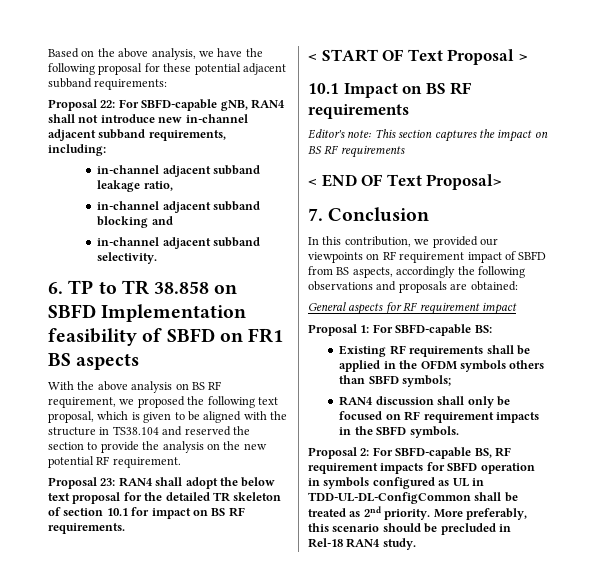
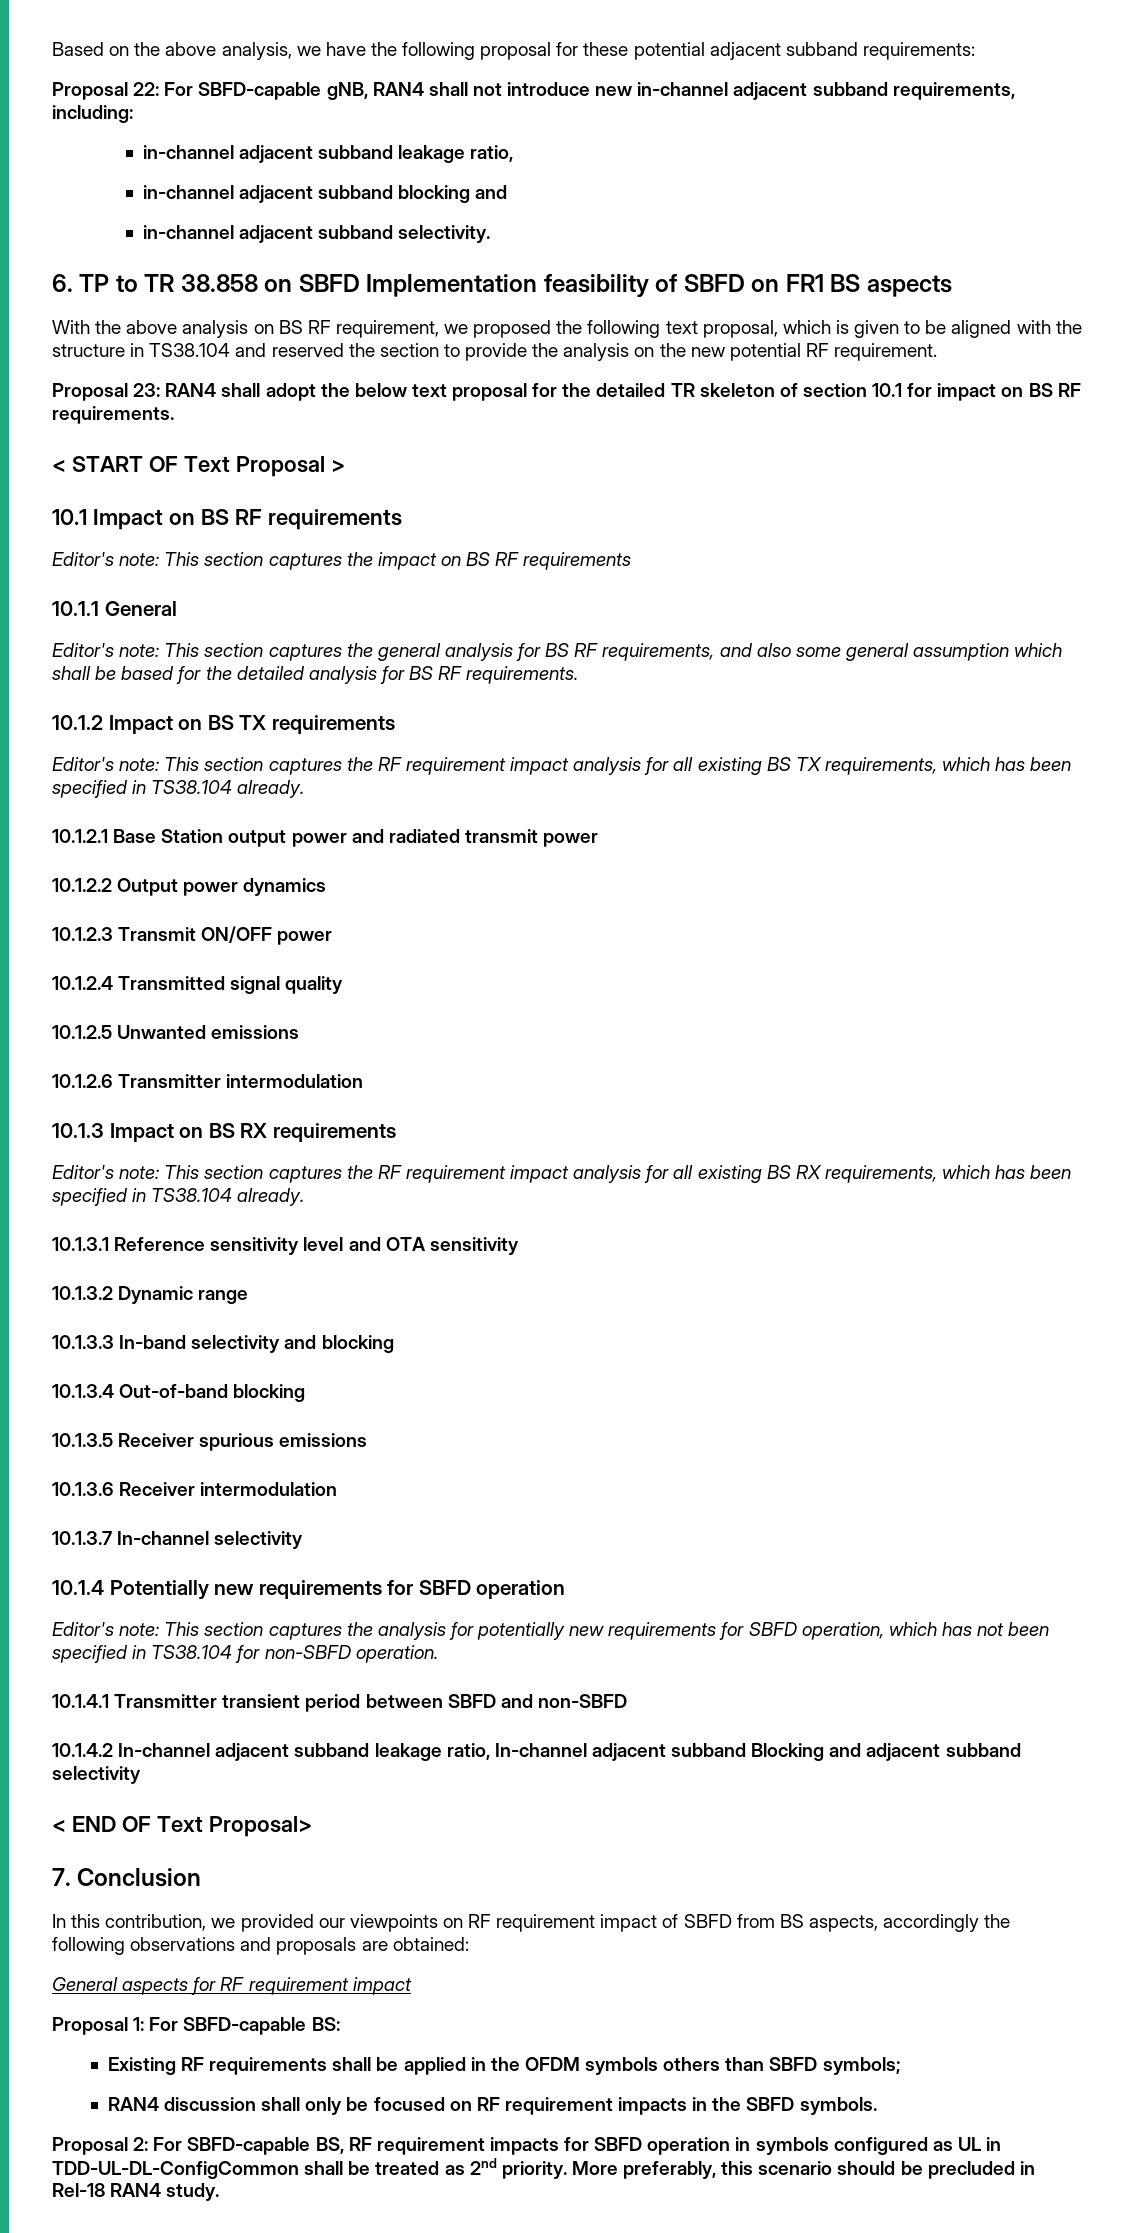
(405, 151) none -> [52,601,177,616] [52,643,1063,661] [52,666,579,684] [52,715,395,734] [52,757,1072,775] [52,780,305,798] [52,829,599,847] [52,878,327,896] [52,926,333,945] [52,976,344,994] [52,1025,300,1039] [52,1074,364,1088] [52,1123,396,1142] [52,1165,1072,1183] [52,1188,305,1206] [52,1237,519,1255] [52,1286,249,1304] [52,1335,394,1353] [52,1384,306,1402] [52,1433,368,1451] [52,1482,338,1496] [52,1531,304,1549] [52,1580,566,1600] [52,1622,1050,1640] [52,1645,438,1663] [52,1694,627,1712] [52,1743,1021,1761] [52,1766,141,1784] // 10.1.1 General // Editor's note: This section captures the general analysis for BS RF requirements, and also some general assumption which shall be based for the detailed analysis for BS RF requirements. // 10.1.2 Impact on BS TX requirements // Editor's note: This section captures the RF requirement impact analysis for all existing BS TX requirements, which has been specified in TS38.104 already. // 10.1.2.1 Base Station output power and radiated transmit power // 10.1.2.2 Output power dynamics // 10.1.2.3 Transmit ON/OFF power // 10.1.2.4 Transmitted signal quality // 10.1.2.5 Unwanted emissions // 10.1.2.6 Transmitter intermodulation // 10.1.3 Impact on BS RX requirements // Editor's note: This section captures the RF requirement impact analysis for all existing BS RX requirements, which has been specified in TS38.104 already. // 10.1.3.1 Reference sensitivity level and OTA sensitivity // 10.1.3.2 Dynamic range // 10.1.3.3 In-band selectivity and blocking // 10.1.3.4 Out-of-band blocking // 10.1.3.5 Receiver spurious emissions // 10.1.3.6 Receiver intermodulation // 10.1.3.7 In-channel selectivity // 10.1.4 Potentially new requirements for SBFD operation // Editor's note: This section captures the analysis for potentially new requirements for SBFD operation, which has not been specified in TS38.104 for non-SBFD operation. // 10.1.4.1 Transmitter transient period between SBFD and non-SBFD // 10.1.4.2 In-channel adjacent subband leakage ratio, In-channel adjacent subband Blocking and adjacent subband selectivity

